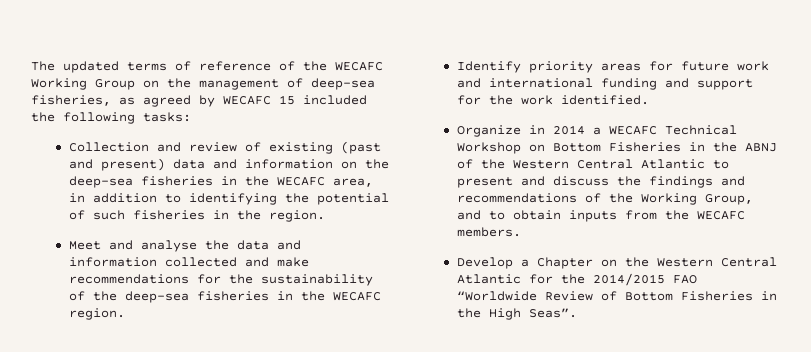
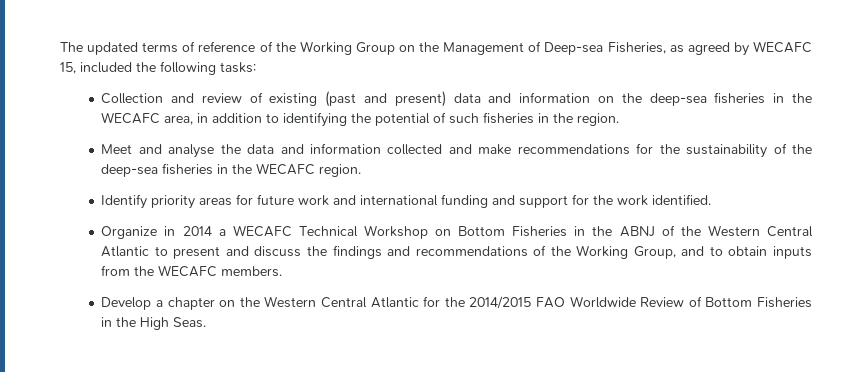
[335,62,383,71] WECAFC -> (296, 47) none
[199,78,375,90] [31,95,111,106] management of deep-sea fisheries, -> [443,41,666,55] Management of Deep-sea Fisheries,
[279,95,295,105] 15 -> [60,62,76,74] 15,
[536,257,593,269] Chapter -> [167,297,215,310] chapter
[456,291,537,301] “Worldwide -> [569,296,636,308] Worldwide
[528,308,577,318] Seas”. -> [173,317,207,328] Seas.

